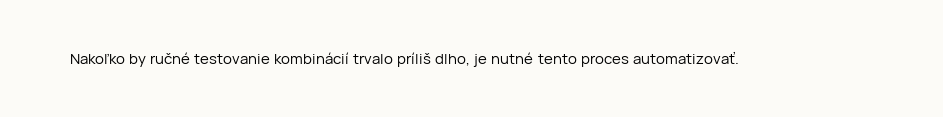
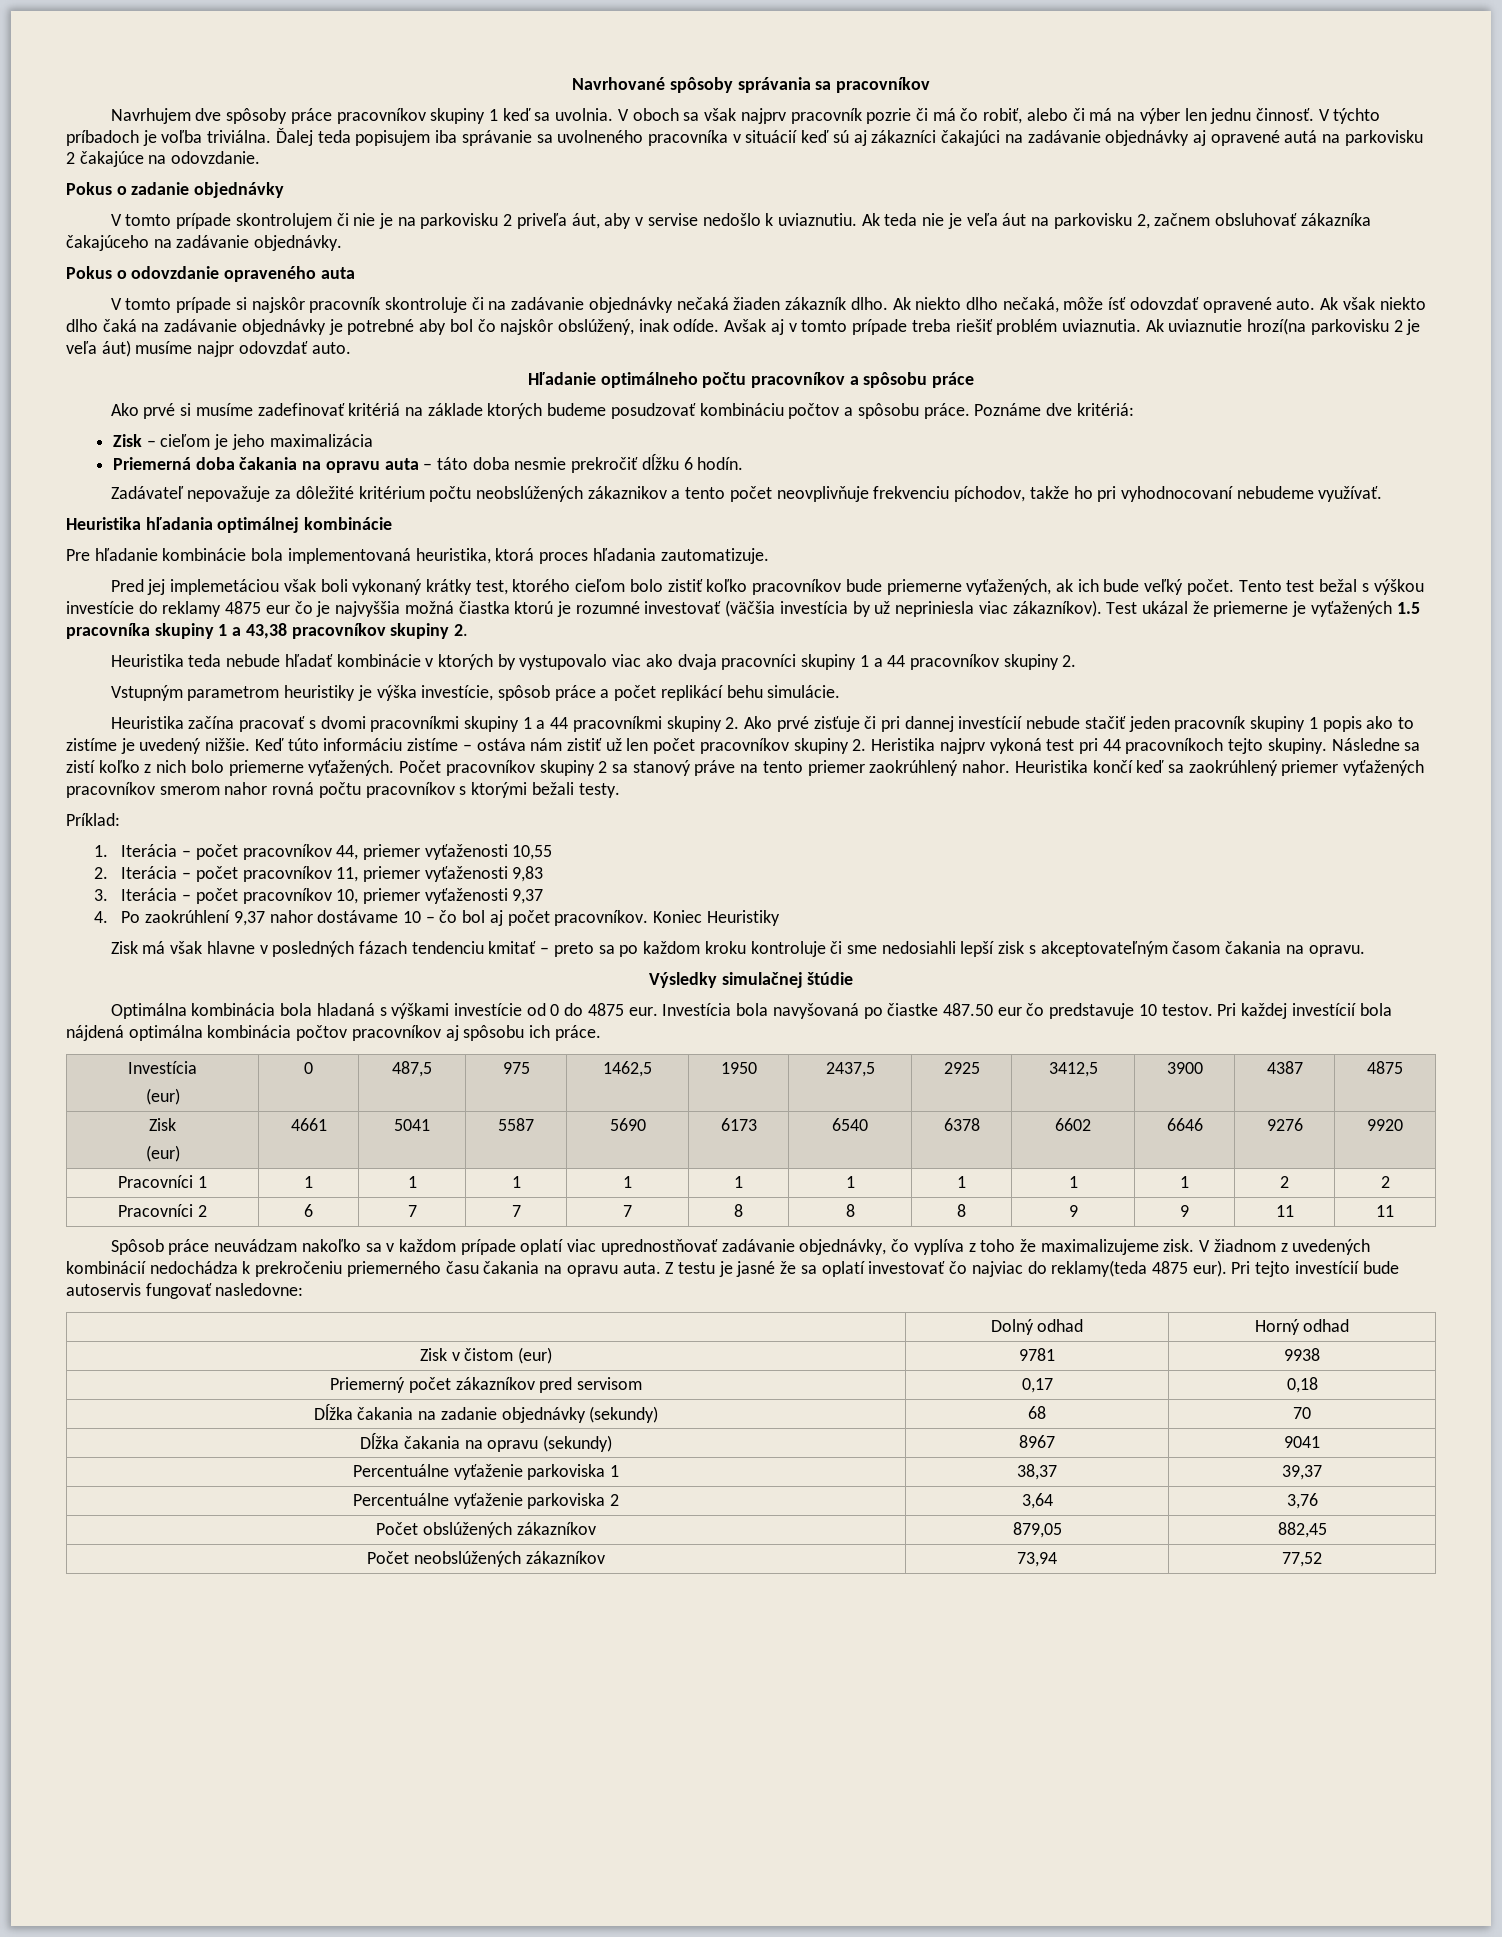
[70,51,739,67] Nakoľko by ručné testovanie kombinácií trvalo príliš dlho, je nutné tento proces automatizovať. -> [572,77,930,93] [110,108,1381,124] [66,128,1423,146] [66,151,261,167] [66,182,285,198] [110,213,1371,229] [66,235,343,251] [66,266,355,282] [110,297,1426,313] [66,318,1421,335] [66,340,351,357] [527,372,975,388] [110,403,1134,419] [112,434,373,450] [112,454,744,473] [110,486,1383,502] [66,517,393,533] [66,548,769,564] [110,579,1424,595] [66,600,1420,617] [66,623,469,639] [110,654,1077,670] [110,685,841,701] [110,716,1414,732] [66,738,1421,754] [66,760,1425,776] [66,782,620,798] [66,813,120,826] [93,844,553,860] [93,866,544,882] [93,888,544,904] [93,910,780,926] [110,941,1365,957] [648,972,854,988] [110,1003,1392,1019] [66,1025,601,1041] [128,1061,197,1074] [145,1088,180,1105] [304,1062,313,1074] [392,1061,432,1077] [502,1062,530,1074] [603,1061,652,1077] [720,1062,757,1074] [825,1062,875,1077] [943,1062,980,1074] [1048,1062,1098,1077] [1166,1062,1203,1074] [1266,1061,1303,1074] [1367,1061,1403,1074] [149,1118,176,1131] [145,1145,180,1162] [290,1118,327,1131] [394,1119,430,1131] [498,1118,534,1131] [609,1118,646,1131] [720,1118,757,1131] [832,1118,868,1131] [943,1118,980,1131] [1055,1118,1091,1131] [1166,1118,1203,1131] [1266,1118,1303,1131] [1367,1119,1403,1131] [118,1175,207,1188] [304,1176,313,1188] [407,1176,417,1188] [511,1176,521,1188] [623,1176,632,1188] [734,1176,743,1188] [845,1176,855,1188] [957,1176,966,1188] [1068,1176,1078,1188] [1180,1176,1189,1188] [1280,1176,1289,1188] [1380,1176,1390,1188] [118,1204,207,1217] [304,1204,313,1217] [407,1205,417,1217] [511,1205,521,1217] [623,1205,632,1217] [734,1204,743,1217] [845,1204,855,1217] [957,1204,966,1217] [1068,1205,1078,1217] [1180,1205,1189,1217] [1275,1205,1294,1217] [1376,1205,1394,1217] [110,1239,1371,1255] [66,1260,1399,1277] [66,1283,304,1299] [990,1319,1084,1335] [1254,1319,1350,1335] [419,1347,553,1364] [1019,1348,1055,1361] [1284,1348,1320,1361] [330,1377,642,1393] [1021,1378,1053,1393] [1286,1377,1318,1393] [313,1404,659,1423] [1028,1406,1046,1419] [1293,1407,1311,1419] [360,1433,612,1452] [1019,1435,1055,1448] [1284,1436,1320,1448] [352,1464,620,1480] [1017,1464,1057,1480] [1282,1465,1322,1480] [352,1493,620,1509] [1021,1493,1053,1509] [1286,1493,1318,1509] [376,1522,596,1538] [1012,1522,1062,1538] [1277,1522,1327,1538] [367,1551,605,1567] [1017,1552,1057,1567] [1282,1552,1322,1567] Navrhované spôsoby správania sa pracovníkov // Navrhujem dve spôsoby práce pracovníkov skupiny 1 keď sa uvolnia. V oboch sa však najprv pracovník pozrie či má čo robiť, alebo či má na výber len jednu činnosť. V týchto príbadoch je voľba triviálna. Ďalej teda popisujem iba správanie sa uvolneného pracovníka v situácií keď sú aj zákazníci čakajúci na zadávanie objednávky aj opravené autá na parkovisku 2 čakajúce na odovzdanie. // Pokus o zadanie objednávky // V tomto prípade skontrolujem či nie je na parkovisku 2 priveľa áut, aby v servise nedošlo k uviaznutiu. Ak teda nie je veľa áut na parkovisku 2, začnem obsluhovať zákazníka čakajúceho na zadávanie objednávky. // Pokus o odovzdanie opraveného auta // V tomto prípade si najskôr pracovník skontroluje či na zadávanie objednávky nečaká žiaden zákazník dlho. Ak niekto dlho nečaká, môže ísť odovzdať opravené auto. Ak však niekto dlho čaká na zadávanie objednávky je potrebné aby bol čo najskôr obslúžený, inak odíde. Avšak aj v tomto prípade treba riešiť problém uviaznutia. Ak uviaznutie hrozí(na parkovisku 2 je veľa áut) musíme najpr odovzdať auto. // Hľadanie optimálneho počtu pracovníkov a spôsobu práce // Ako prvé si musíme zadefinovať kritériá na základe ktorých budeme posudzovať kombináciu počtov a spôsobu práce. Poznáme dve kritériá: // Zisk – cieľom je jeho maximalizácia // Priemerná doba čakania na opravu auta – táto doba nesmie prekročiť dĺžku 6 hodín. // Zadávateľ nepovažuje za dôležité kritérium počtu neobslúžených zákaznikov a tento počet neovplivňuje frekvenciu píchodov, takže ho pri vyhodnocovaní nebudeme využívať. // Heuristika hľadania optimálnej kombinácie // Pre hľadanie kombinácie bola implementovaná heuristika, ktorá proces hľadania zautomatizuje. // Pred jej implemetáciou však boli vykonaný krátky test, ktorého cieľom bolo zistiť koľko pracovníkov bude priemerne vyťažených, ak ich bude veľký počet. Tento test bežal s výškou investície do reklamy 4875 eur čo je najvyššia možná čiastka ktorú je rozumné investovať (väčšia investícia by už nepriniesla viac zákazníkov). Test ukázal že priemerne je vyťažených 1.5 pracovníka skupiny 1 a 43,38 pracovníkov skupiny 2. // Heuristika teda nebude hľadať kombinácie v ktorých by vystupovalo viac ako dvaja pracovníci skupiny 1 a 44 pracovníkov skupiny 2. // Vstupným parametrom heuristiky je výška investície, spôsob práce a počet replikácí behu simulácie. // Heuristika začína pracovať s dvomi pracovníkmi skupiny 1 a 44 pracovníkmi skupiny 2. Ako prvé zisťuje či pri dannej investícií nebude stačiť jeden pracovník skupiny 1 popis ako to zistíme je uvedený nižšie. Keď túto informáciu zistíme – ostáva nám zistiť už len počet pracovníkov skupiny 2. Heristika najprv vykoná test pri 44 pracovníkoch tejto skupiny. Následne sa zistí koľko z nich bolo priemerne vyťažených. Počet pracovníkov skupiny 2 sa stanový práve na tento priemer zaokrúhlený nahor. Heuristika končí keď sa zaokrúhlený priemer vyťažených pracovníkov smerom nahor rovná počtu pracovníkov s ktorými bežali testy. // Príklad: // 1. Iterácia – počet pracovníkov 44, priemer vyťaženosti 10,55 // 2. Iterácia – počet pracovníkov 11, priemer vyťaženosti 9,83 // 3. Iterácia – počet pracovníkov 10, priemer vyťaženosti 9,37 // 4. Po zaokrúhlení 9,37 nahor dostávame 10 – čo bol aj počet pracovníkov. Koniec Heuristiky // Zisk má však hlavne v posledných fázach tendenciu kmitať – preto sa po každom kroku kontroluje či sme nedosiahli lepší zisk s akceptovateľným časom čakania na opravu. // Výsledky simulačnej štúdie // Optimálna kombinácia bola hladaná s výškami investície od 0 do 4875 eur. Investícia bola navyšovaná po čiastke 487.50 eur čo predstavuje 10 testov. Pri každej investícií bola nájdená optimálna kombinácia počtov pracovníkov aj spôsobu ich práce. // Investícia // (eur) | 0 | 487,5 | 975 | 1462,5 | 1950 | 2437,5 | 2925 | 3412,5 | 3900 | 4387 | 4875 // Zisk // (eur) | 4661 | 5041 | 5587 | 5690 | 6173 | 6540 | 6378 | 6602 | 6646 | 9276 | 9920 // Pracovníci 1 | 1 | 1 | 1 | 1 | 1 | 1 | 1 | 1 | 1 | 2 | 2 // Pracovníci 2 | 6 | 7 | 7 | 7 | 8 | 8 | 8 | 9 | 9 | 11 | 11 // Spôsob práce neuvádzam nakoľko sa v každom prípade oplatí viac uprednostňovať zadávanie objednávky, čo vyplíva z toho že maximalizujeme zisk. V žiadnom z uvedených kombinácií nedochádza k prekročeniu priemerného času čakania na opravu auta. Z testu je jasné že sa oplatí investovať čo najviac do reklamy(teda 4875 eur). Pri tejto investícií bude autoservis fungovať nasledovne: // | Dolný odhad | Horný odhad // Zisk v čistom (eur) | 9781 | 9938 // Priemerný počet zákazníkov pred servisom | 0,17 | 0,18 // Dĺžka čakania na zadanie objednávky (sekundy) | 68 | 70 // Dĺžka čakania na opravu (sekundy) | 8967 | 9041 // Percentuálne vyťaženie parkoviska 1 | 38,37 | 39,37 // Percentuálne vyťaženie parkoviska 2 | 3,64 | 3,76 // Počet obslúžených zákazníkov | 879,05 | 882,45 // Počet neobslúžených zákazníkov | 73,94 | 77,52

